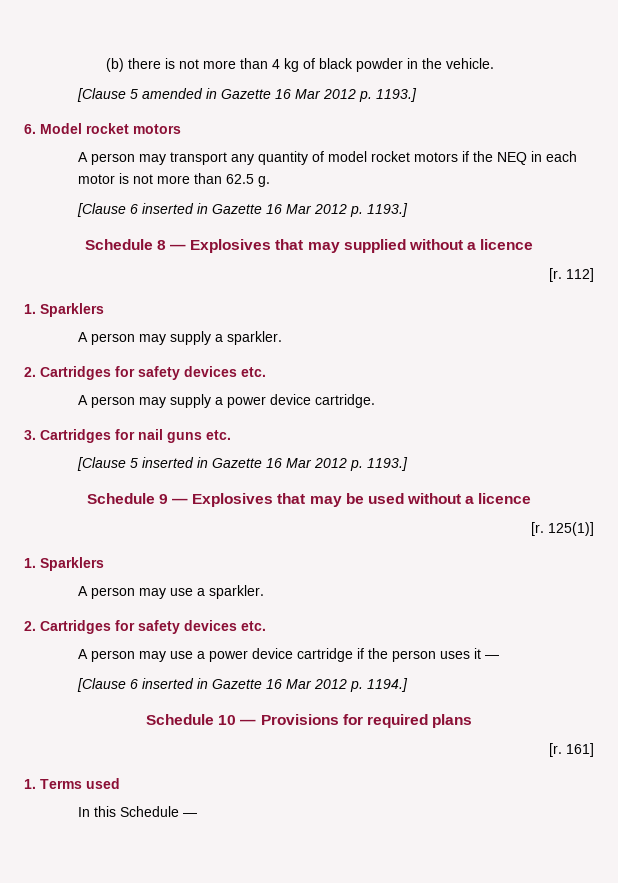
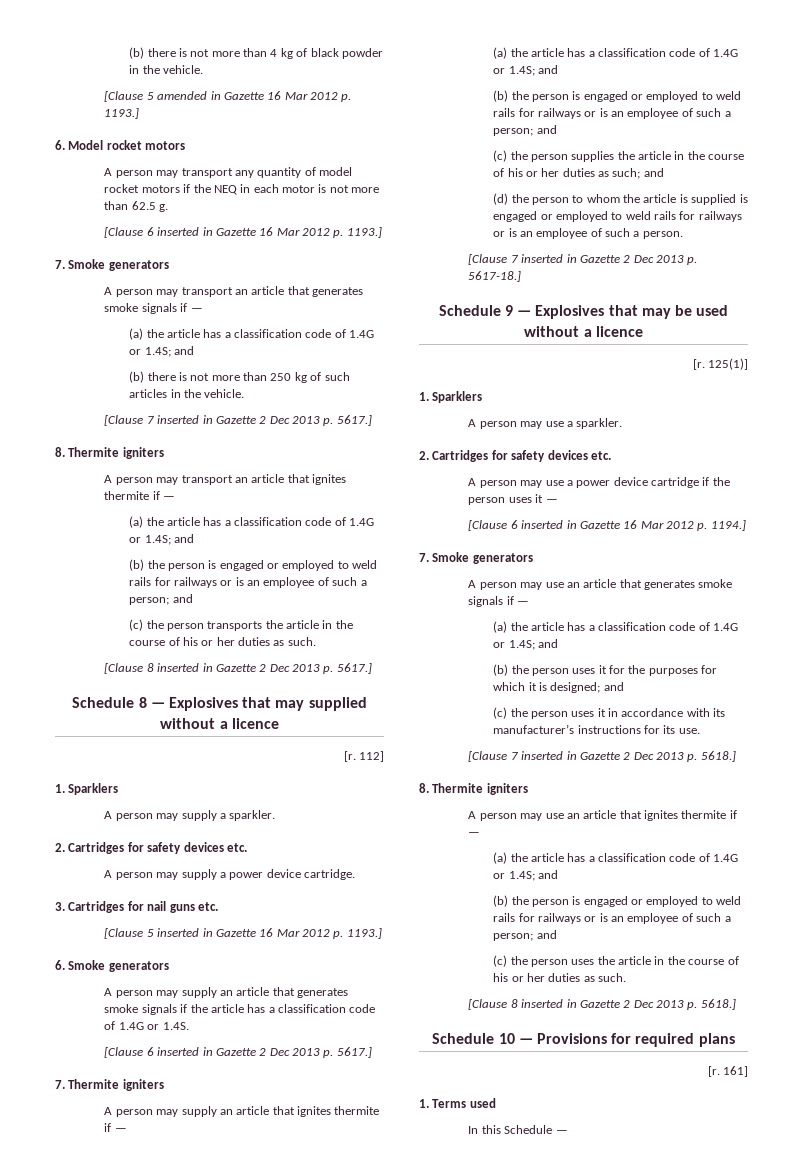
(409, 210) none -> [55,259,169,271] [104,286,364,297] [104,303,203,314] [129,328,375,340] [129,346,194,357] [129,371,350,383] [129,389,245,398] [104,415,372,426] [55,447,164,459] [104,474,347,485] [104,491,176,500] [129,516,375,528] [129,534,194,545] [129,559,378,571] [129,577,367,588] [129,594,193,605] [129,619,353,631] [129,637,316,646] [104,663,372,674] // 7. Smoke generators // A person may transport an article that generates smoke signals if — // (a) the article has a classification code of 1.4G or 1.4S; and // (b) there is not more than 250 kg of such articles in the vehicle. // [Clause 7 inserted in Gazette 2 Dec 2013 p. 5617.] // 8. Thermite igniters // A person may transport an article that ignites thermite if — // (a) the article has a classification code of 1.4G or 1.4S; and // (b) the person is engaged or employed to weld rails for railways or is an employee of such a person; and // (c) the person transports the article in the course of his or her duties as such. // [Clause 8 inserted in Gazette 2 Dec 2013 p. 5617.]
(409, 464) none -> [55,960,169,972] [104,987,349,998] [104,1004,376,1015] [104,1021,189,1030] [104,1047,372,1058] [55,1079,164,1091] [104,1106,380,1117] [104,1123,127,1132] [493,47,739,59] [493,65,558,76] [493,90,742,102] [493,108,731,119] [493,125,557,136] [493,150,745,162] [493,168,664,179] [493,193,748,205] [493,211,742,222] [493,228,683,239] [468,254,698,265] [468,271,522,282] // 6. Smoke generators // A person may supply an article that generates smoke signals if the article has a classification code of 1.4G or 1.4S. // [Clause 6 inserted in Gazette 2 Dec 2013 p. 5617.] // 7. Thermite igniters // A person may supply an article that ignites thermite if — // (a) the article has a classification code of 1.4G or 1.4S; and // (b) the person is engaged or employed to weld rails for railways or is an employee of such a person; and // (c) the person supplies the article in the course of his or her duties as such; and // (d) the person to whom the article is supplied is engaged or employed to weld rails for railways or is an employee of such a person. // [Clause 7 inserted in Gazette 2 Dec 2013 p. 5617-18.]
(409, 685) none -> [419,552,533,564] [468,579,733,590] [468,596,530,607] [493,621,739,633] [493,639,558,650] [493,664,718,676] [493,682,624,693] [493,707,726,719] [493,724,700,734] [468,751,736,762] [419,783,528,795] [468,810,737,821] [468,832,481,836] [493,852,739,864] [493,870,558,881] [493,895,742,907] [493,913,731,924] [493,930,557,941] [493,955,739,967] [493,973,627,982] [468,999,736,1010] // 7. Smoke generators // A person may use an article that generates smoke signals if — // (a) the article has a classification code of 1.4G or 1.4S; and // (b) the person uses it for the purposes for which it is designed; and // (c) the person uses it in accordance with its manufacturer’s instructions for its use. // [Clause 7 inserted in Gazette 2 Dec 2013 p. 5618.] // 8. Thermite igniters // A person may use an article that ignites thermite if — // (a) the article has a classification code of 1.4G or 1.4S; and // (b) the person is engaged or employed to weld rails for railways or is an employee of such a person; and // (c) the person uses the article in the course of his or her duties as such. // [Clause 8 inserted in Gazette 2 Dec 2013 p. 5618.]

